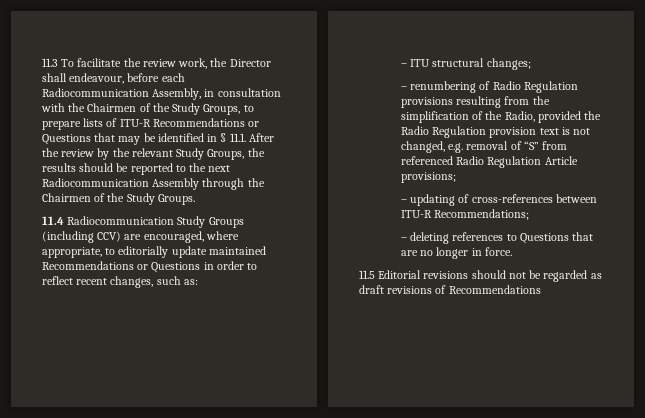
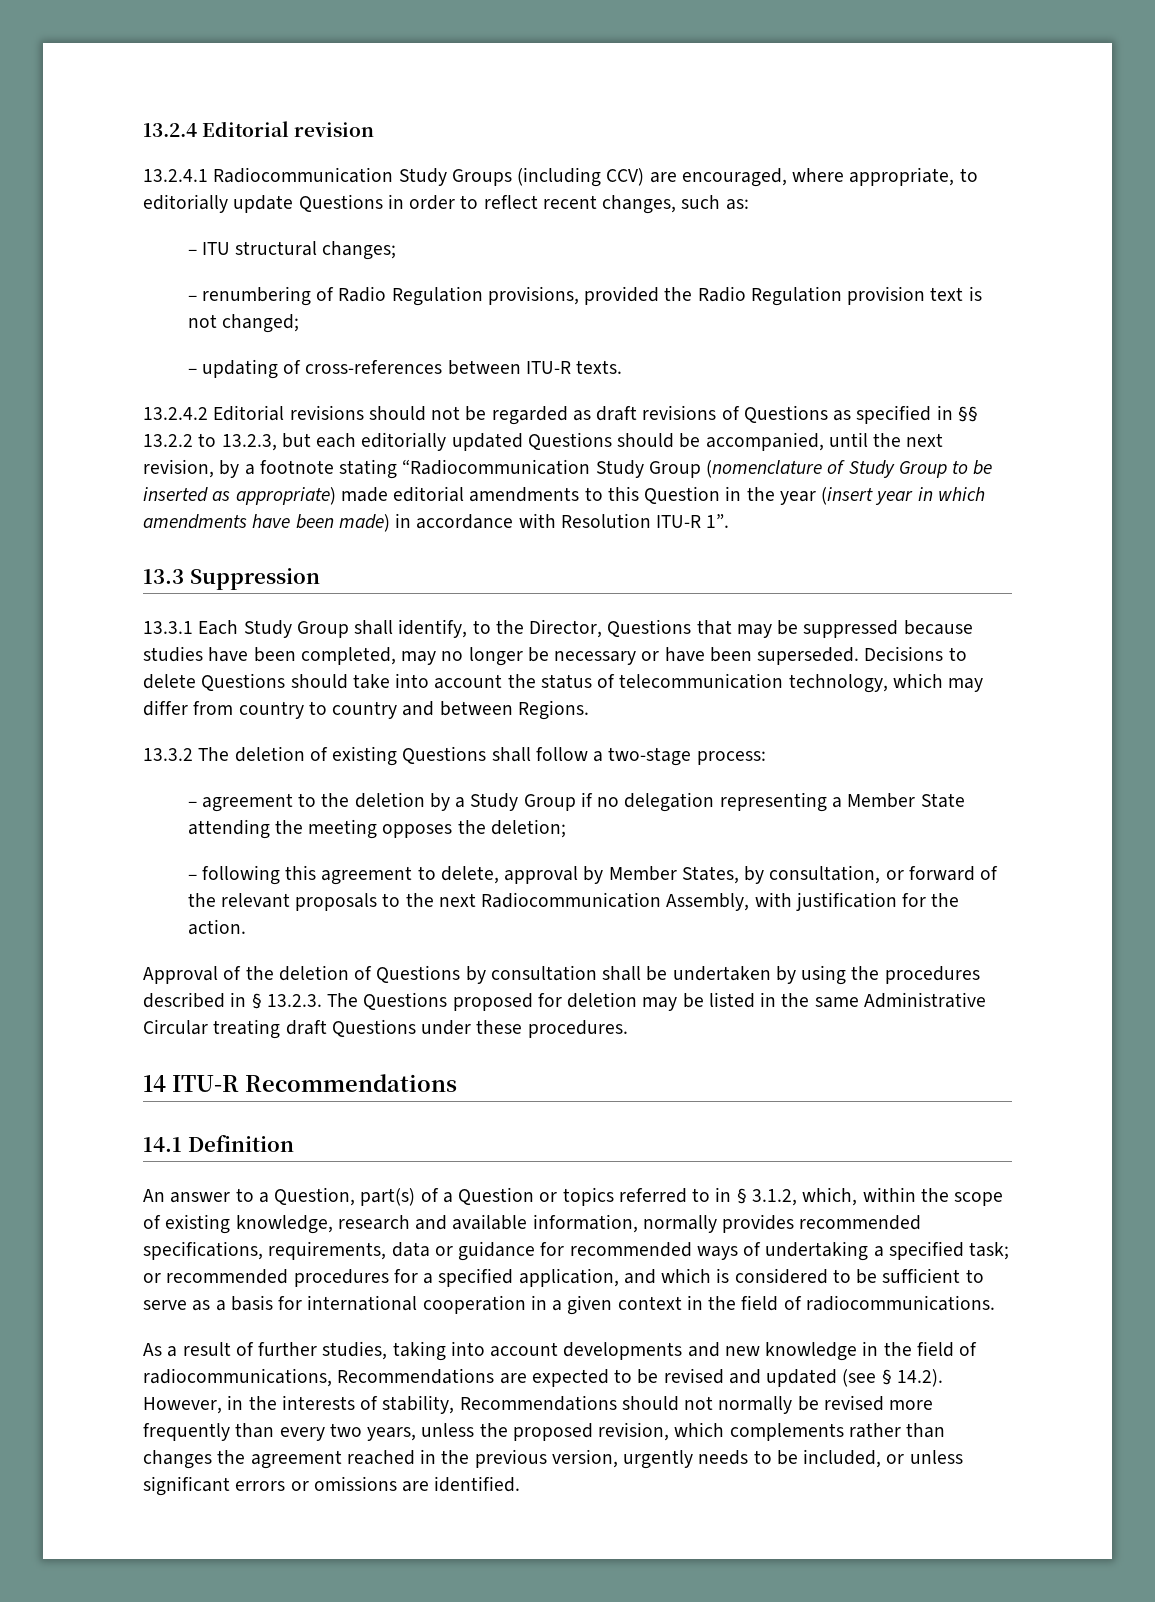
[42,58,271,69] [42,73,185,84] [42,88,281,100] [41,103,254,115] [42,118,260,130] [42,133,274,145] [42,148,265,160] [42,163,231,175] [42,178,265,190] [42,193,195,205] [42,216,64,225] 11.3 To facilitate the review work, the Director shall endeavour, before each Radiocommunication Assembly, in consultation with the Chairmen of the Study Groups, to prepare lists of ITU-R Recommendations or Questions that may be identified in § 11.1. After the review by the relevant Study Groups, the results should be reported to the next Radiocommunication Assembly through the Chairmen of the Study Groups. // 11.4 -> [143,121,375,137] [143,169,208,182] 13.2.4 Editorial revision // 13.2.4.1
[208,246,266,255] [42,261,149,270] maintained Recommendations or -> (294, 204) none
[400,96,550,108] [400,111,535,123] provisions resulting from the simplification of the Radio, -> [487,286,579,305] provisions,
[400,141,568,153] [400,156,578,168] [400,172,456,183] changed, e.g. removal of “S” from referenced Radio Regulation Article provisions; -> [221,314,299,333] changed;
[434,209,530,220] [400,232,594,244] [400,247,512,259] [359,270,375,279] Recommendations; // – deleting references to Questions that are no longer in force. // 11.5 -> [576,360,623,374] [143,407,208,420] texts. // 13.2.4.2
[448,285,541,294] Recommendations -> [743,405,978,424] [143,432,944,451] [143,459,993,479] [143,486,985,505] [143,513,730,532] [143,568,320,590] [143,619,973,638] [143,646,967,666] [143,673,984,693] [143,700,589,720] [143,746,766,766] [187,792,965,812] [187,819,566,839] [187,865,999,885] [187,892,960,911] [187,919,246,935] [143,965,980,985] [143,992,986,1011] [143,1019,628,1039] [143,1074,457,1092] [143,1135,294,1152] [143,1187,1004,1206] [143,1214,922,1234] [143,1241,1010,1261] [143,1268,984,1287] [143,1295,995,1315] [143,1341,978,1361] [143,1368,943,1387] [143,1395,934,1414] [143,1422,946,1441] [143,1449,963,1469] [143,1476,521,1496] Questions as specified in §§ 13.2.2 to 13.2.3, but each editorially updated Questions should be accompanied, until the next revision, by a footnote stating “Radiocommunication Study Group (nomenclature of Study Group to be inserted as appropriate) made editorial amendments to this Question in the year (insert year in which amendments have been made) in accordance with Resolution ITU-R 1”. // 13.3 Suppression // 13.3.1 Each Study Group shall identify, to the Director, Questions that may be suppressed because studies have been completed, may no longer be necessary or have been superseded. Decisions to delete Questions should take into account the status of telecommunication technology, which may differ from country to country and between Regions. // 13.3.2 The deletion of existing Questions shall follow a two-stage process: // – agreement to the deletion by a Study Group if no delegation representing a Member State attending the meeting opposes the deletion; // – following this agreement to delete, approval by Member States, by consultation, or forward of the relevant proposals to the next Radiocommunication Assembly, with justification for the action. // Approval of the deletion of Questions by consultation shall be undertaken by using the procedures described in § 13.2.3. The Questions proposed for deletion may be listed in the same Administrative Circular treating draft Questions under these procedures. // 14 ITU-R Recommendations // 14.1 Definition // An answer to a Question, part(s) of a Question or topics referred to in § 3.1.2, which, within the scope of existing knowledge, research and available information, normally provides recommended specifications, requirements, data or guidance for recommended ways of undertaking a specified task; or recommended procedures for a specified application, and which is considered to be sufficient to serve as a basis for international cooperation in a given context in the field of radiocommunications. // As a result of further studies, taking into account developments and new knowledge in the field of radiocommunications, Recommendations are expected to be revised and updated (see § 14.2). However, in the interests of stability, Recommendations should not normally be revised more frequently than every two years, unless the proposed revision, which complements rather than changes the agreement reached in the previous version, urgently needs to be included, or unless significant errors or omissions are identified.

